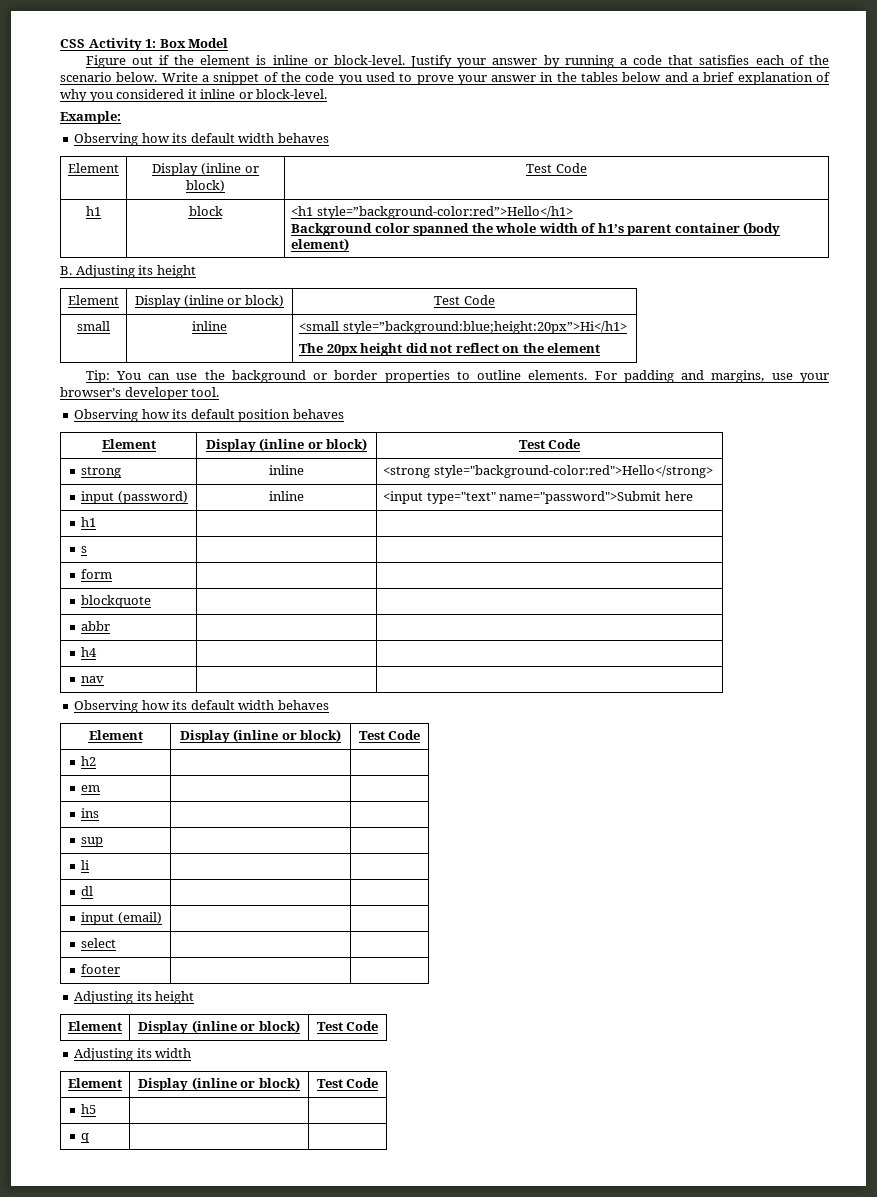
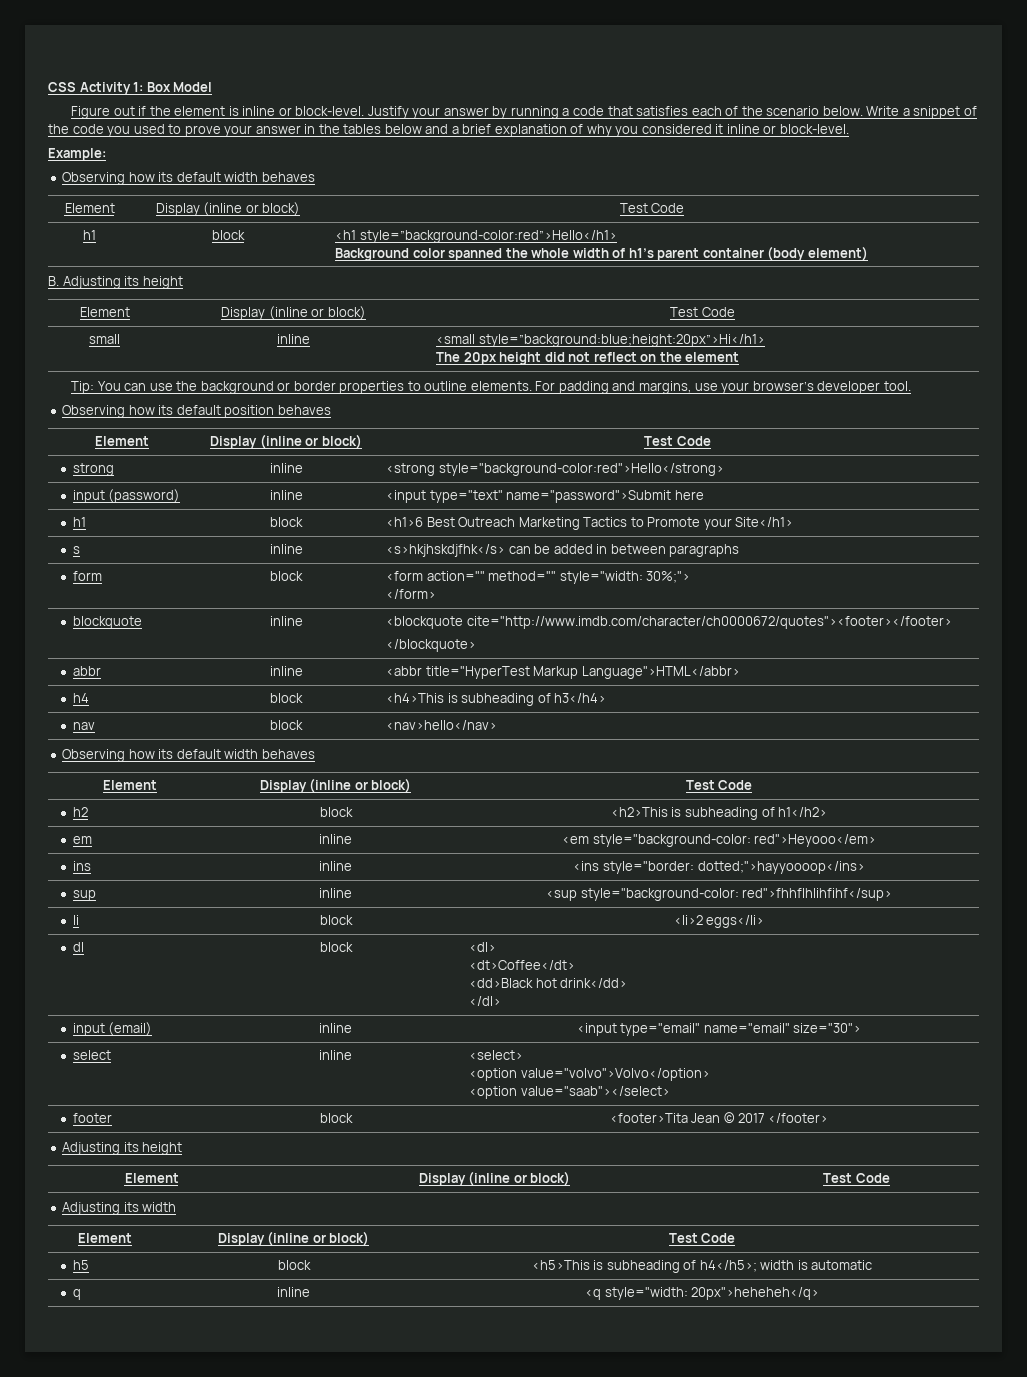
[81,546,88,553] [81,569,113,579] [81,595,152,608] [81,621,111,631] [81,647,98,657] | // s | | // form | | // blockquote | | // abbr | | // h4 | | -> [270,517,303,527] [386,517,794,530] [72,546,80,554] [269,544,303,554] [386,544,740,557] [72,571,102,581] [270,571,303,581] [386,571,691,584] [386,589,437,599] [72,616,142,629] [269,616,303,626] [386,616,952,629] [386,639,477,652] [72,666,101,676] [269,666,303,676] [386,666,740,679] [72,693,89,703] [270,693,303,703] [386,693,607,706] block | <h1>6 Best Outreach Marketing Tactics to Promote your Site</h1> // s | inline | <s>hkjhskdjfhk</s> can be added in between paragraphs // form | block | <form action="" method="" style="width: 30%;"> // </form> // blockquote | inline | <blockquote cite="http://www.imdb.com/character/ch0000672/quotes"><footer></footer> // </blockquote> // abbr | inline | <abbr title="HyperTest Markup Language">HTML</abbr> // h4 | block | <h4>This is subheading of h3</h4>
(105, 679) | -> [270,720,303,730] [386,720,498,730] block | <nav>hello</nav>
[81,785,101,792] [81,808,100,818] [81,837,104,847] [81,860,90,870] [81,886,94,896] [81,912,162,925] [81,938,117,948] [81,964,121,974] | // em | | // ins | | // sup | | // li | | // dl | | // input (email) | | // select | | // footer | | -> [319,807,353,817] [610,807,828,820] [72,836,92,844] [319,834,352,844] [561,834,877,847] [72,861,91,871] [319,861,352,871] [573,861,865,874] [72,890,96,901] [319,888,352,898] [545,888,893,901] [72,915,79,925] [319,915,353,925] [673,915,765,928] [72,942,84,952] [319,942,353,952] [469,942,497,952] [469,960,576,970] [469,978,628,988] [469,996,502,1006] [72,1022,153,1036] [319,1023,352,1033] [576,1023,862,1036] [72,1050,111,1060] [319,1050,352,1060] [469,1050,524,1060] [469,1068,710,1081] [469,1086,670,1099] [72,1113,112,1123] [319,1113,353,1123] [609,1112,829,1124] block | <h2>This is subheading of h1</h2> // em | inline | <em style="background-color: red">Heyooo</em> // ins | inline | <ins style="border: dotted;">hayyoooop</ins> // sup | inline | <sup style="background-color: red">fhhflhlihfihf</sup> // li | block | <li>2 eggs</li> // dl | block | <dl> // <dt>Coffee</dt> // <dd>Black hot drink</dd> // </dl> // input (email) | inline | <input type="email" name="email" size="30"> // select | inline | <select> // <option value="volvo">Volvo</option> // <option value="saab"></select> // footer | block | <footer>Tita Jean © 2017 </footer>
[81,1133,90,1143] | // q | | -> [277,1260,311,1270] [531,1260,873,1273] [72,1289,81,1300] [277,1287,310,1297] [584,1287,820,1300] block | <h5>This is subheading of h4</h5>; width is automatic // q | inline | <q style="width: 20px">heheheh</q>

